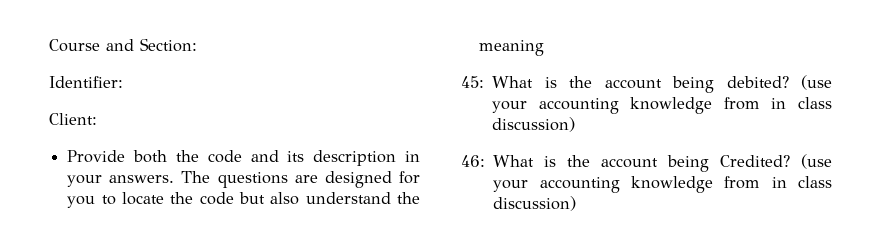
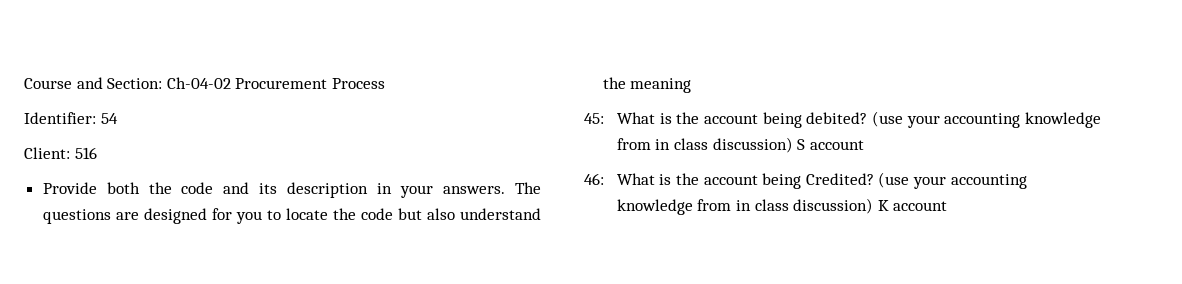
(197, 45) none -> [166,77,385,89] Ch-04-02 Procurement Process
(123, 82) none -> [100,113,118,124] 54
(97, 119) none -> [74,147,97,159] 516
(576, 124) none -> [797,139,864,150] S account
(577, 203) none -> [877,200,948,211] K account

